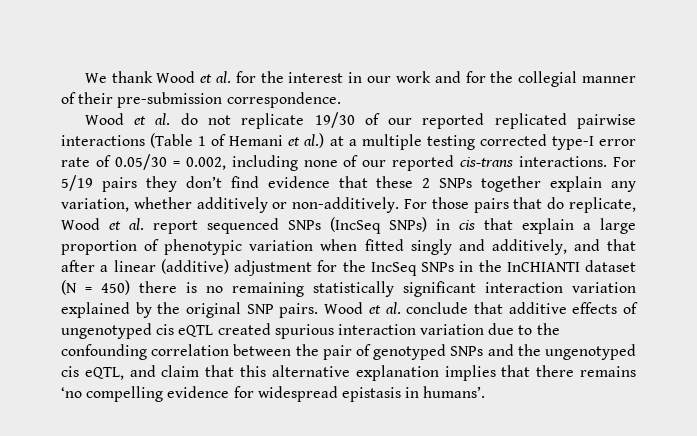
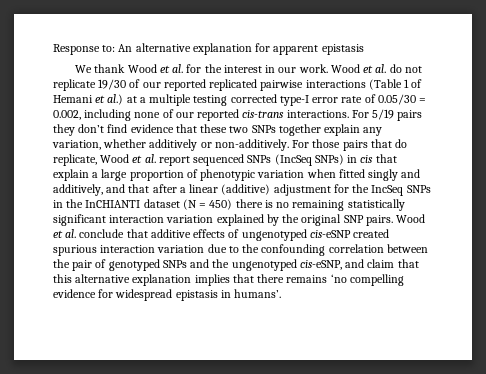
(84, 78) none -> [53,43,364,55] Response to: An alternative explanation for apparent epistasis //
[395,71,636,87] [61,92,341,108] work and for the collegial manner of their pre-submission correspondence. // -> [298,64,328,73] work.
[422,178,431,188] 2 -> [229,126,249,133] two
[156,324,214,337] cis eQTL -> [309,230,351,238] cis-eSNP
[61,366,124,380] cis eQTL, -> [299,260,342,270] cis-eSNP,

